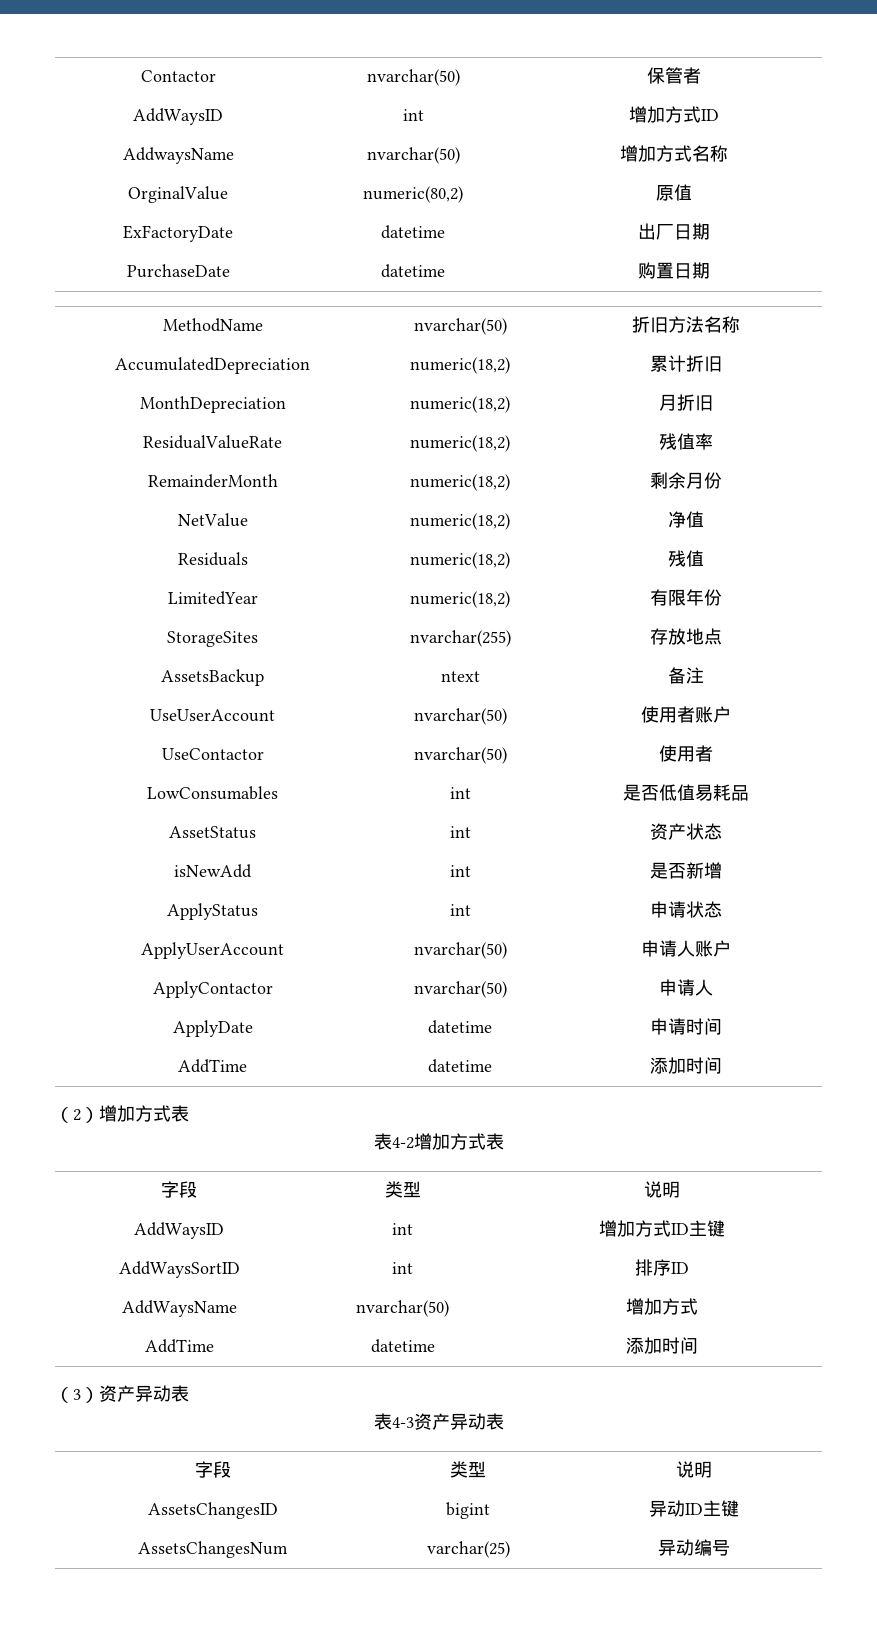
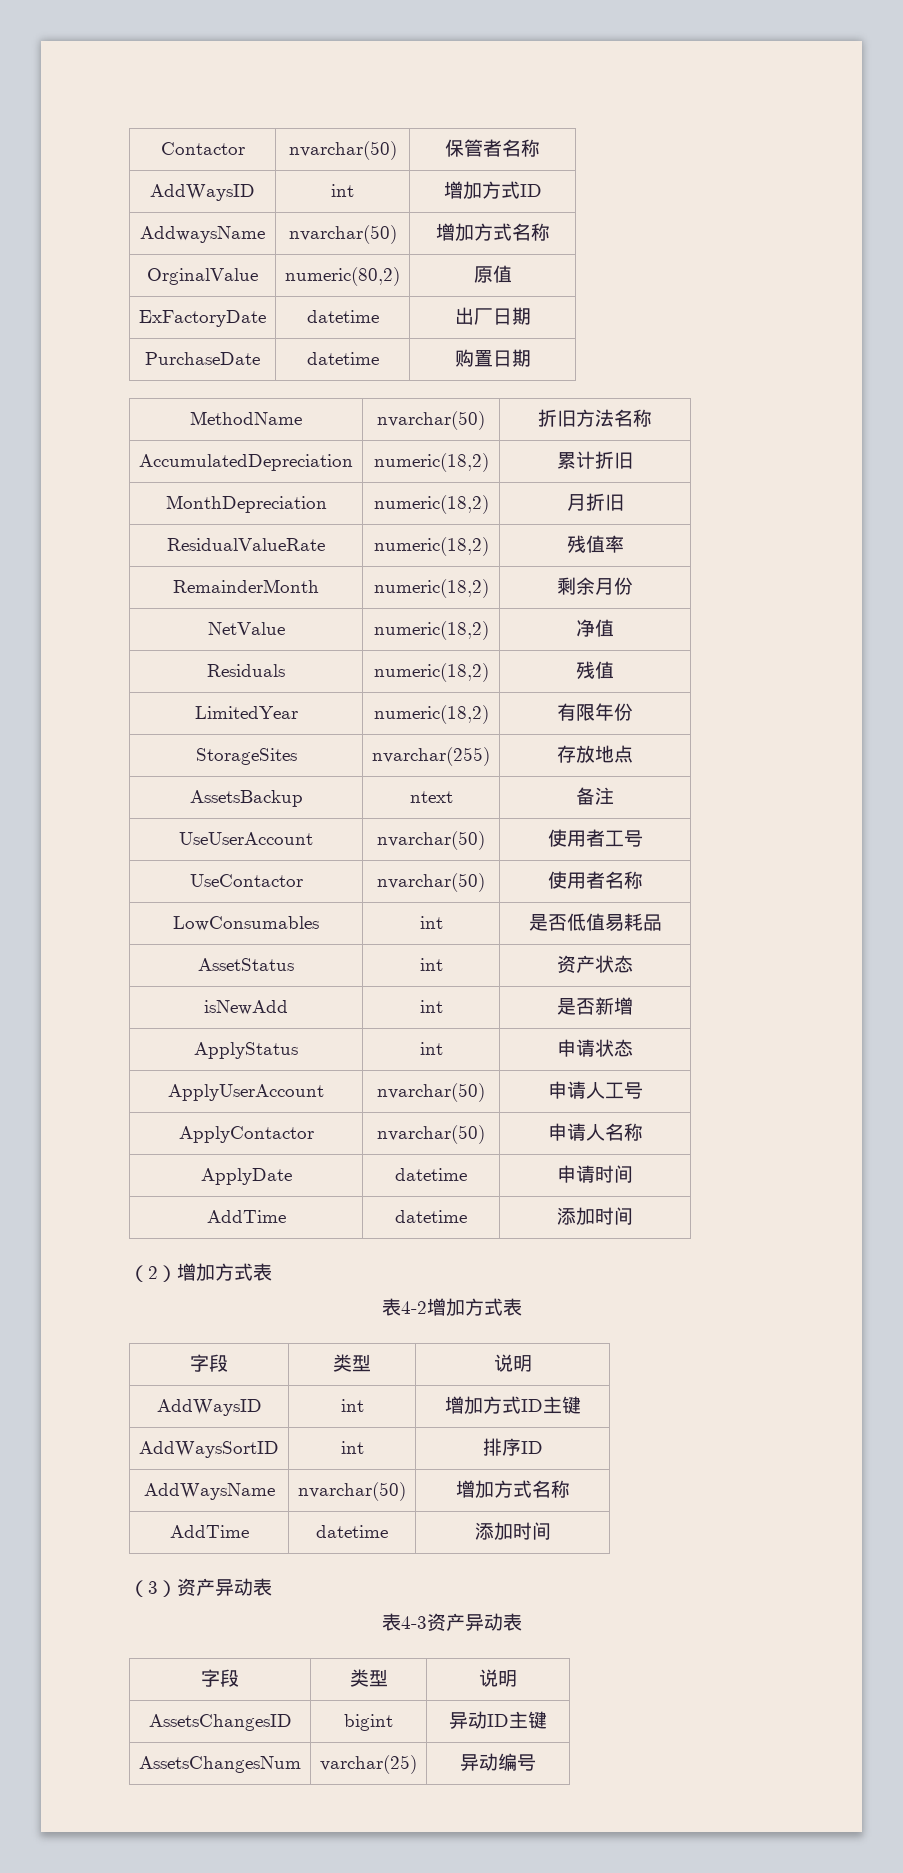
(701, 75) none -> [502,139,540,157] 名称
[695,706,731,723] 账户 -> [604,830,643,847] 工号
(713, 753) none -> [604,871,643,889] 名称
[695,940,731,957] 账户 -> [604,1082,643,1099] 工号
(713, 987) none -> [604,1123,643,1141] 名称
(698, 1306) none -> [531,1480,570,1498] 名称

